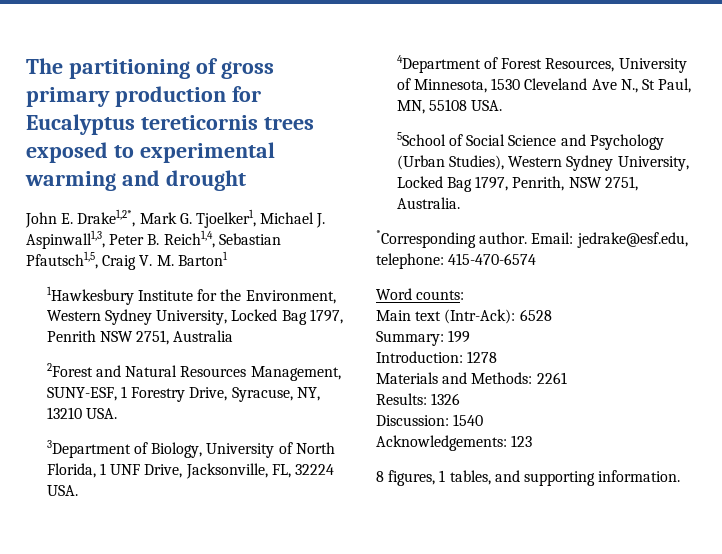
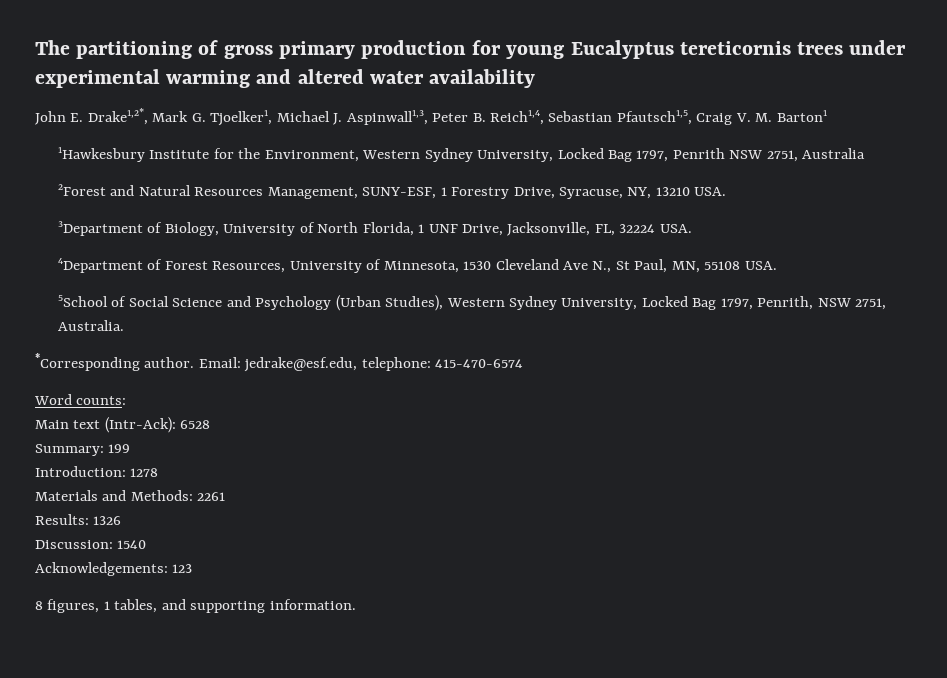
(261, 94) none -> [506,45,565,59] young
[26,142,134,163] exposed to -> [849,40,907,55] under
[165,170,246,191] drought -> [297,69,536,88] altered water availability

